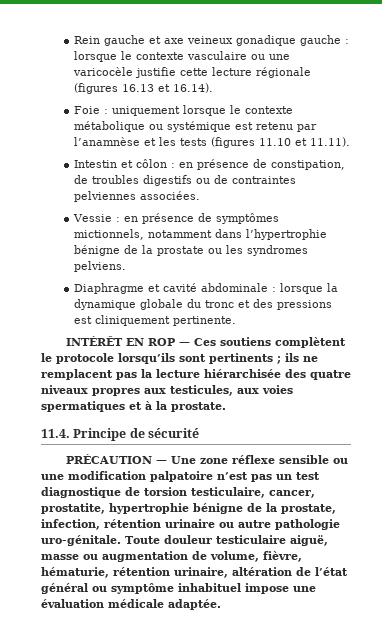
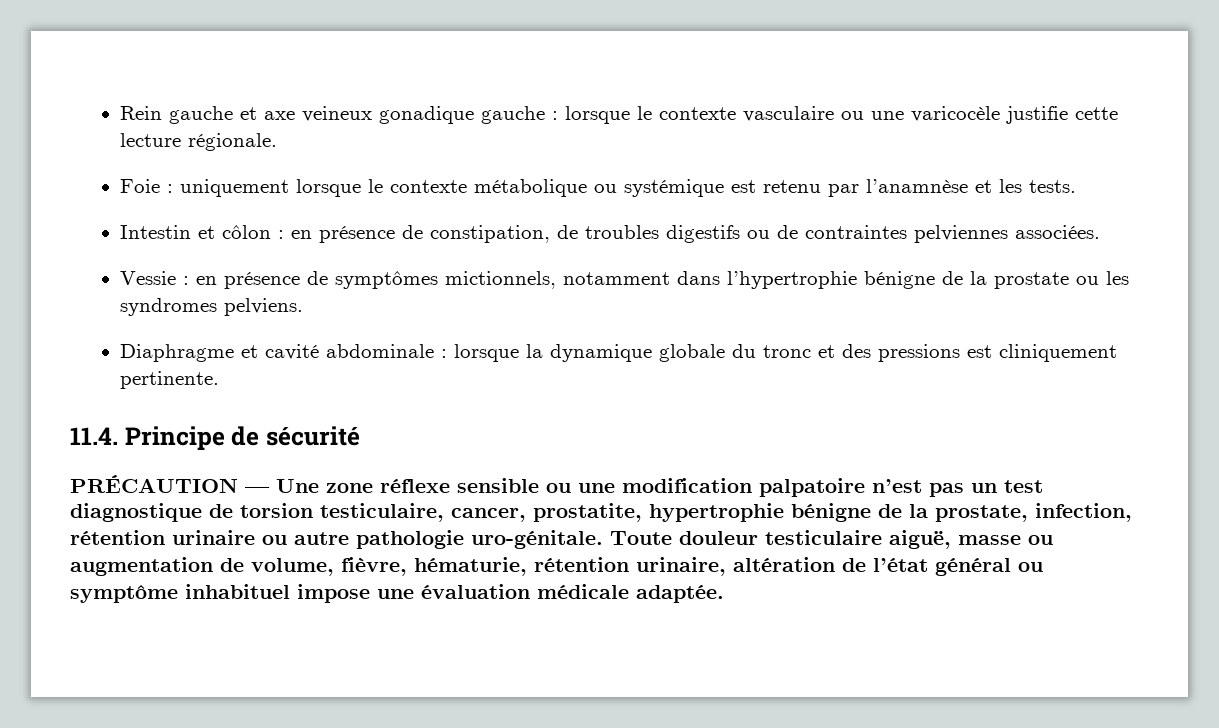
[256,67,312,78] [74,83,214,94] régionale (figures 16.13 et 16.14). -> [188,133,278,151] régionale.
[180,137,351,148] tests (figures 11.10 et 11.11). -> [1029,180,1077,193] tests.
[65,336,346,348] [41,353,318,364] [41,369,351,380] [41,385,293,396] [41,401,226,412] // INTÉRÊT EN ROP — Ces soutiens complètent le protocole lorsqu’ils sont pertinents ; ils ne remplacent pas la lecture hiérarchisée des quatre niveaux propres aux testicules, aux voies spermatiques et à la prostate. -> (220, 380) none

